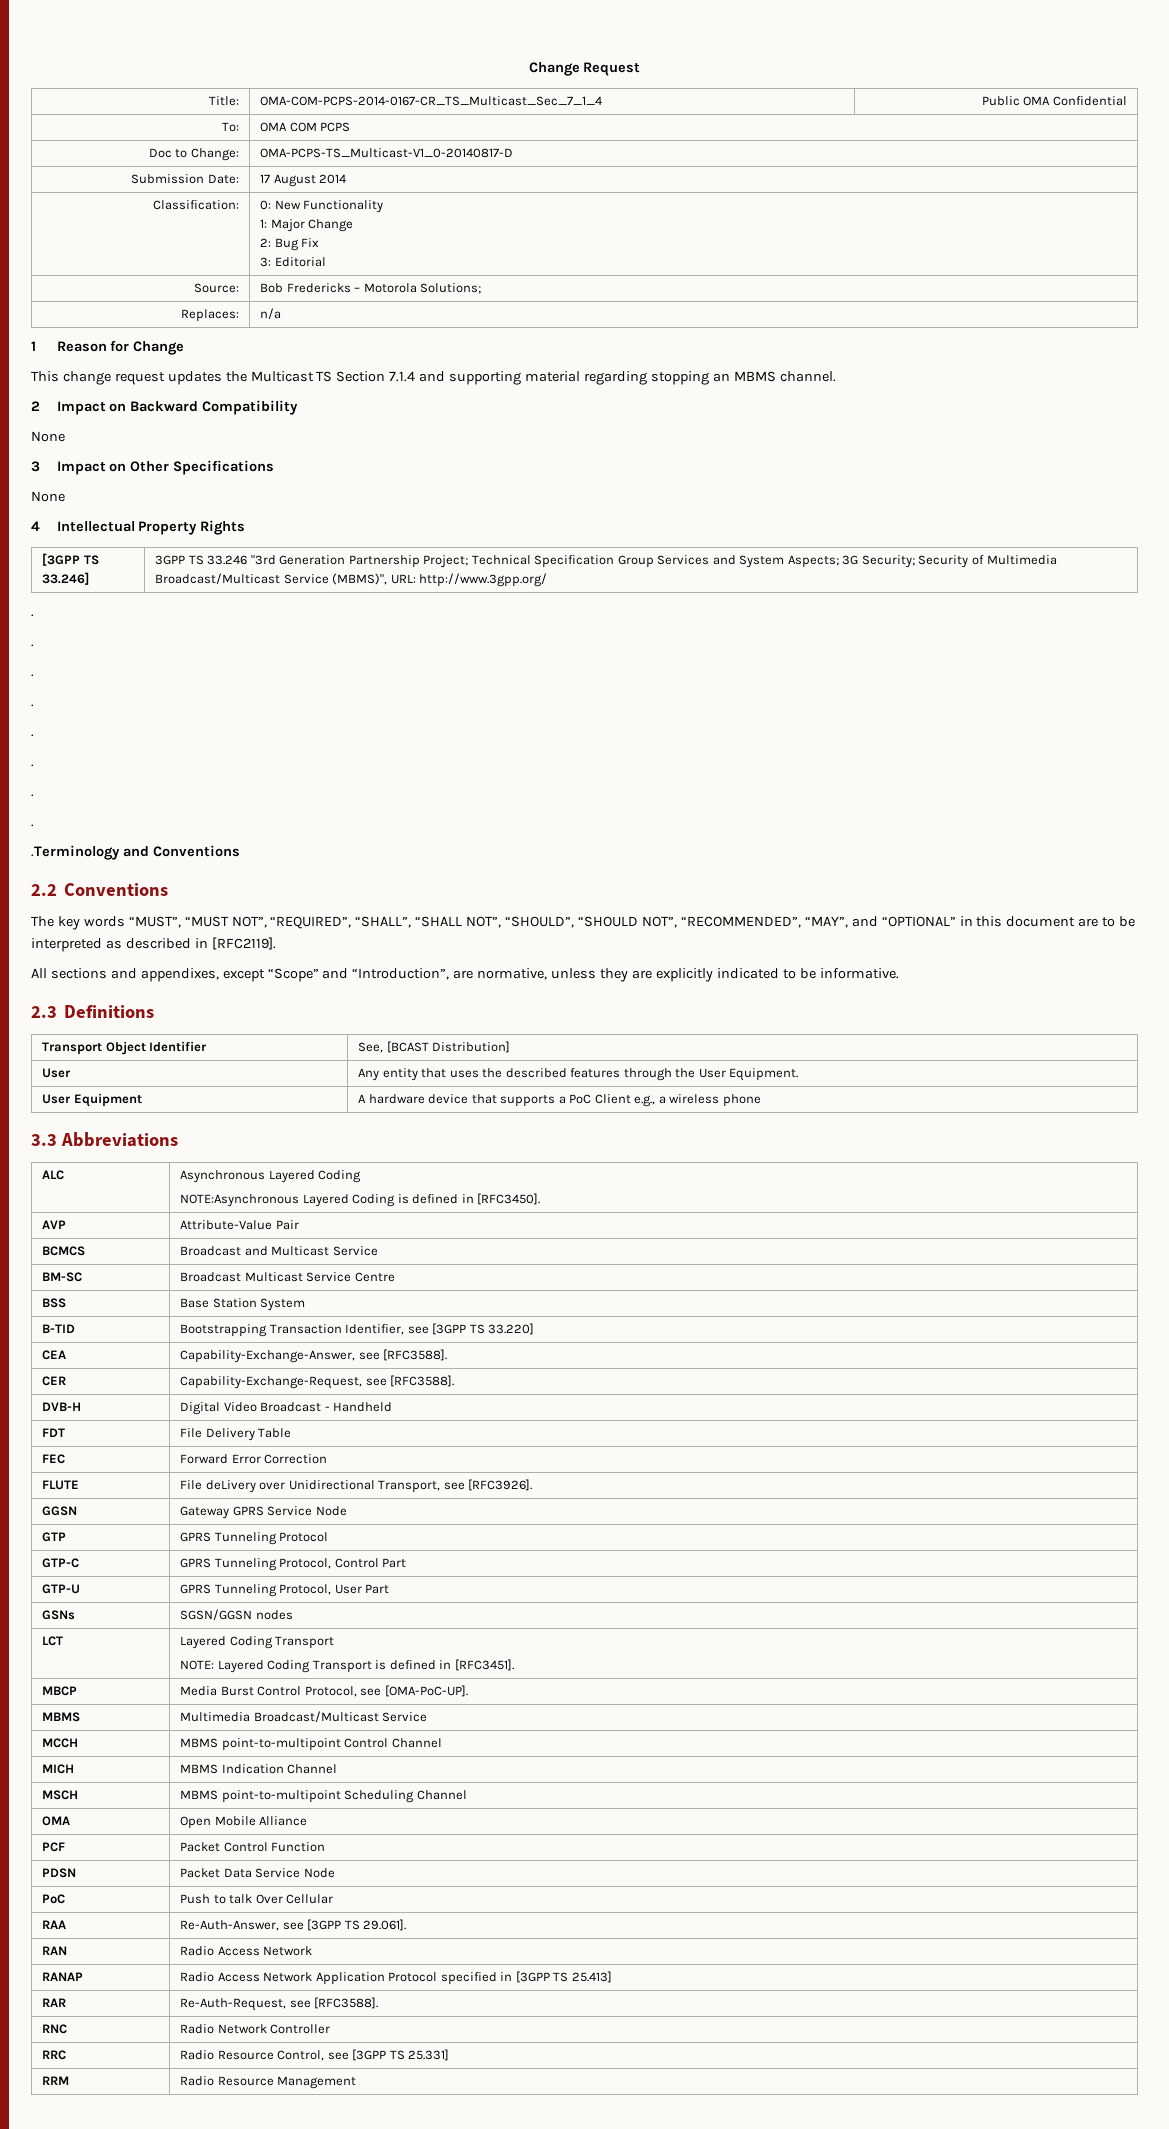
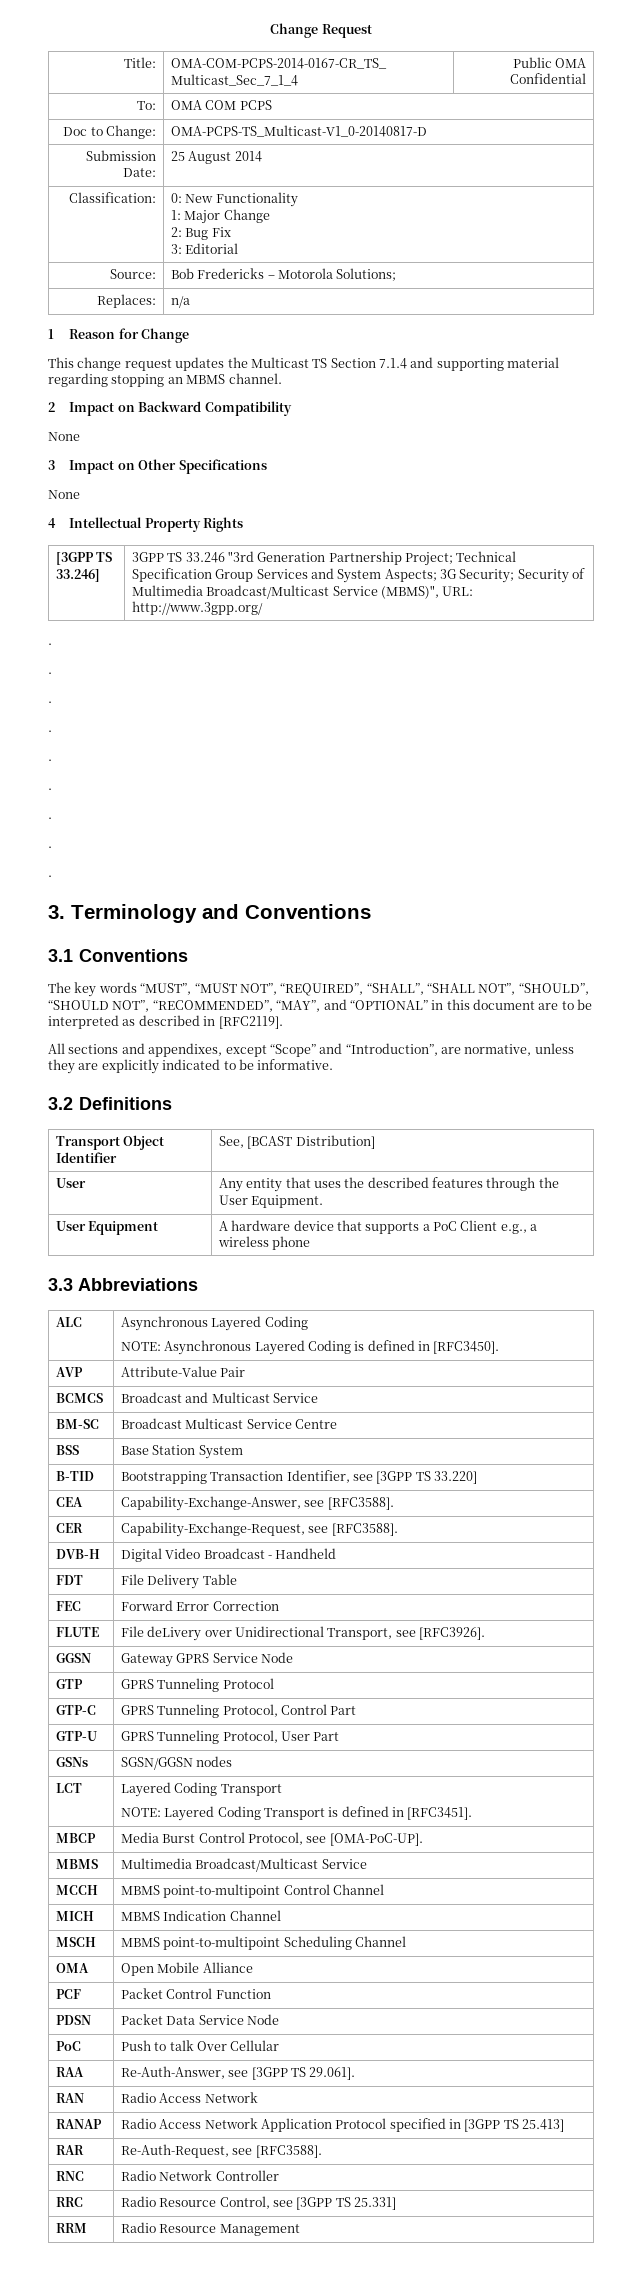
[260,174,271,183] 17 -> [170,151,185,161] 25
[31,845,120,860] .Terminology -> [48,875,52,877] [48,904,198,923] . // 3. Terminology
[31,884,57,896] 2.2 -> [48,949,73,962] 3.1
[31,1006,57,1018] 2.3 -> [48,1097,73,1110] 3.2
[180,1194,300,1207] NOTE:Asynchronous -> [120,1340,252,1355] NOTE: Asynchronous

